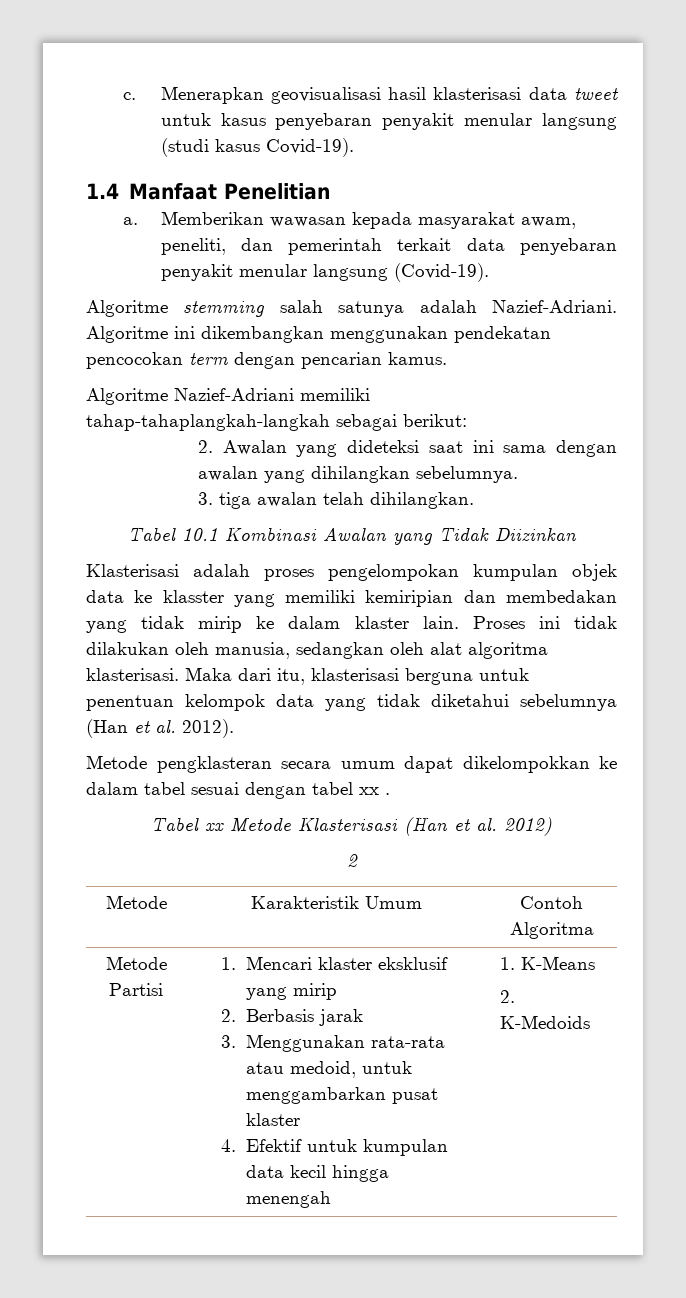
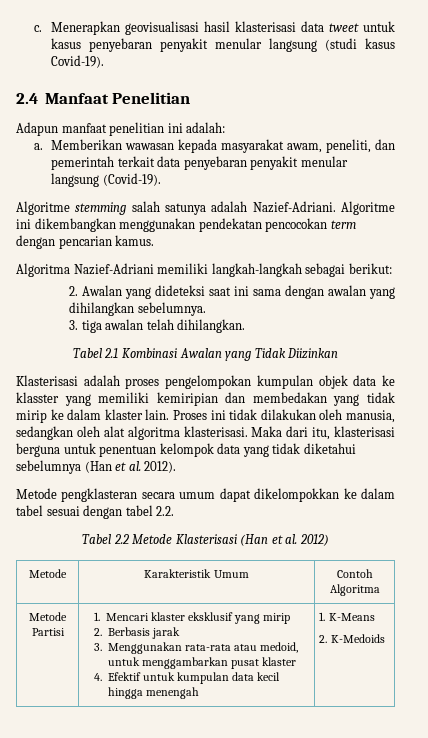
[86,183,119,199] 1.4 -> [16,93,38,104] 2.4
(330, 191) none -> [16,122,226,136] // Adapun manfaat penelitian ini adalah:
[86,388,168,405] Algoritme -> [16,263,70,277] Algoritma
[86,414,330,431] tahap-tahaplangkah-langkah -> [211,263,302,277] langkah-langkah
[181,528,218,541] 10.1 -> [104,348,119,358] 2.1
[359,787,390,795] [151,817,224,831] xx . // Tabel xx -> [156,506,175,516] [82,534,129,544] 2.2. // Tabel 2.2
[346,854,358,867] // 2 -> (329, 540) none

